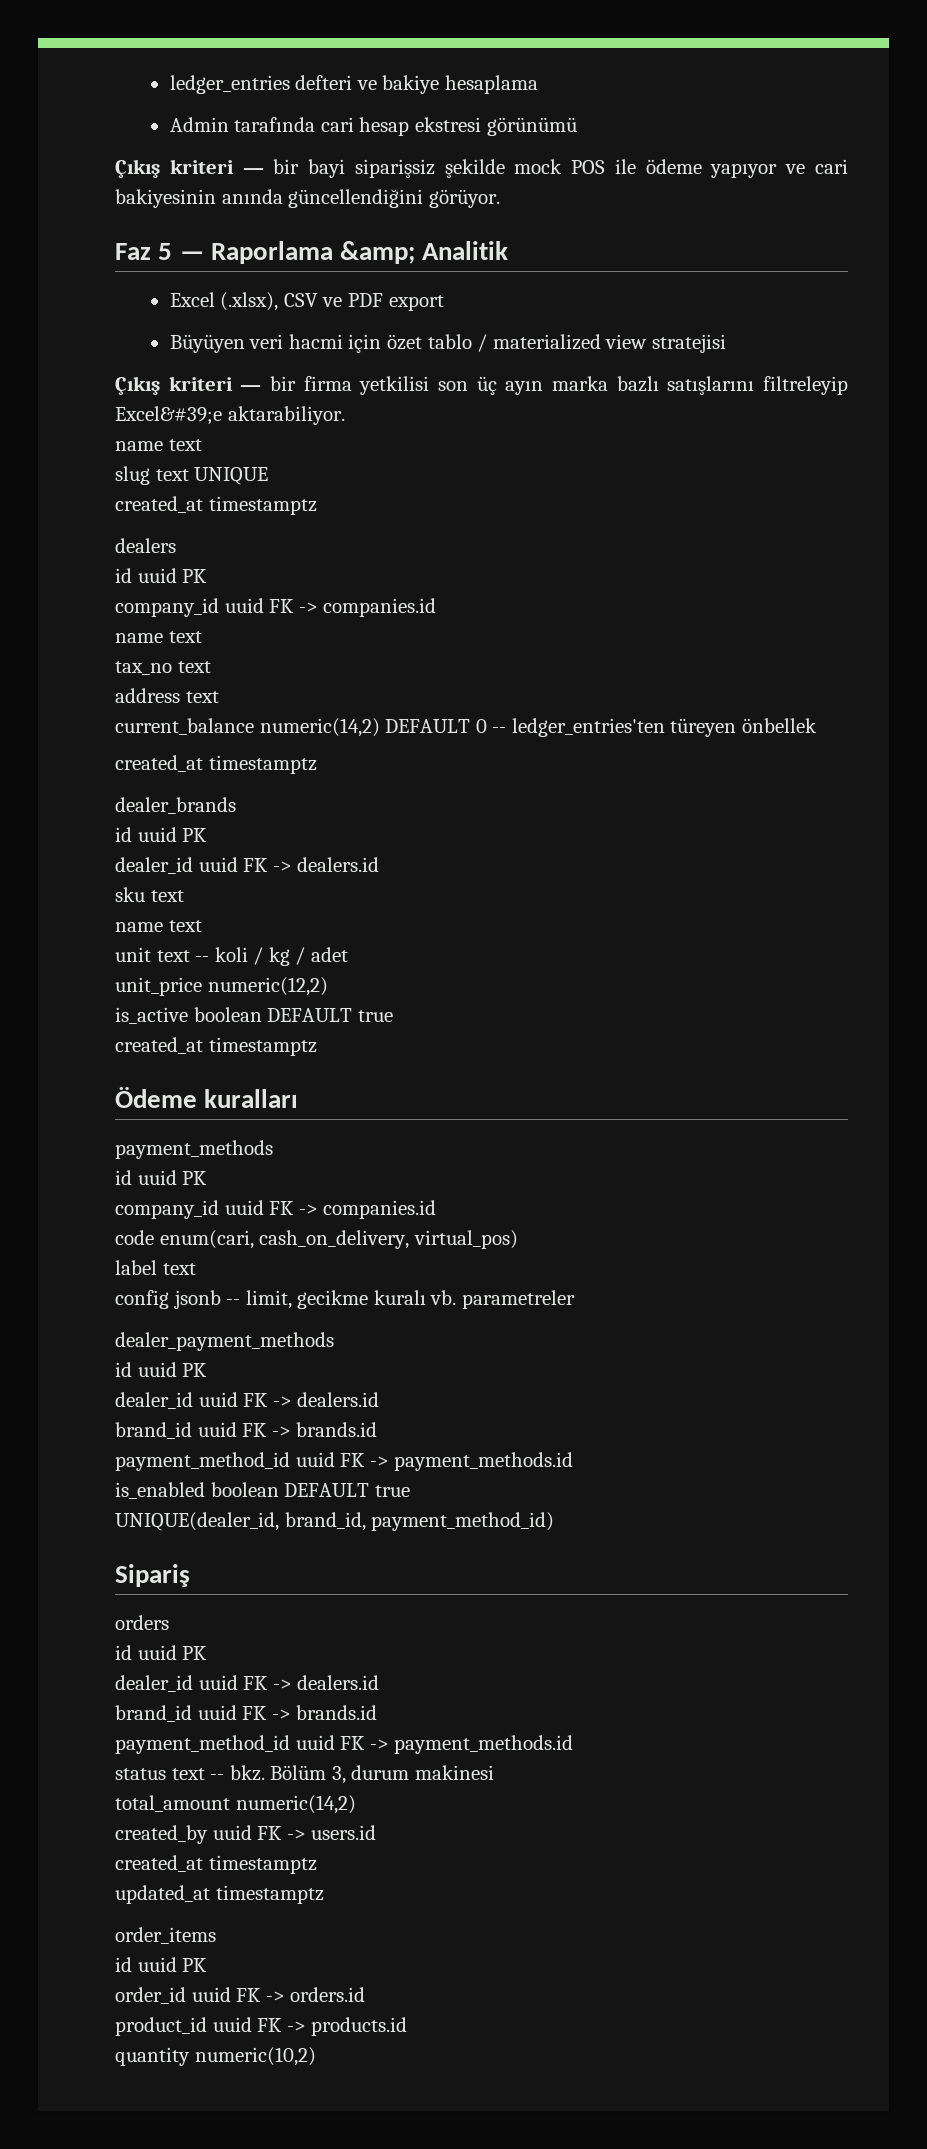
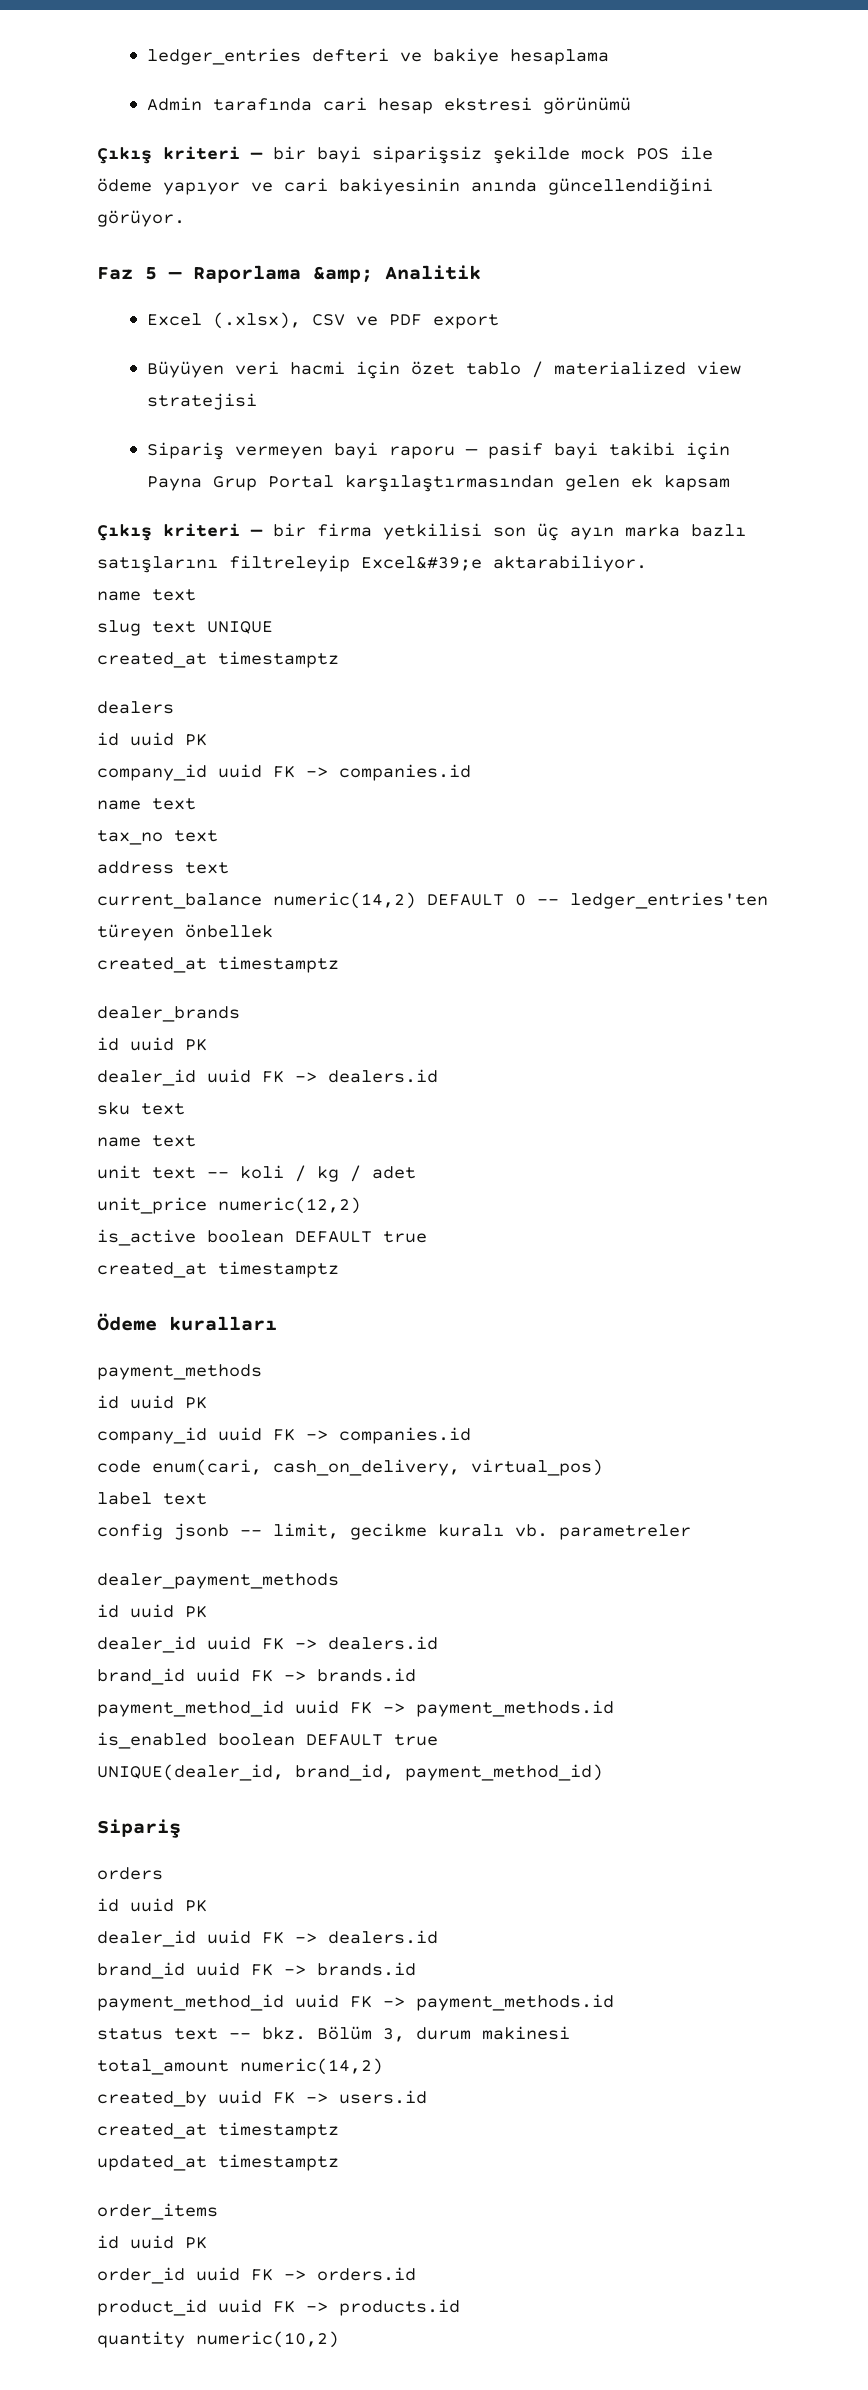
(726, 343) none -> [147,442,731,460] [147,475,731,492] // Sipariş vermeyen bayi raporu — pasif bayi takibi için Payna Grup Portal karşılaştırmasından gelen ek kapsam

